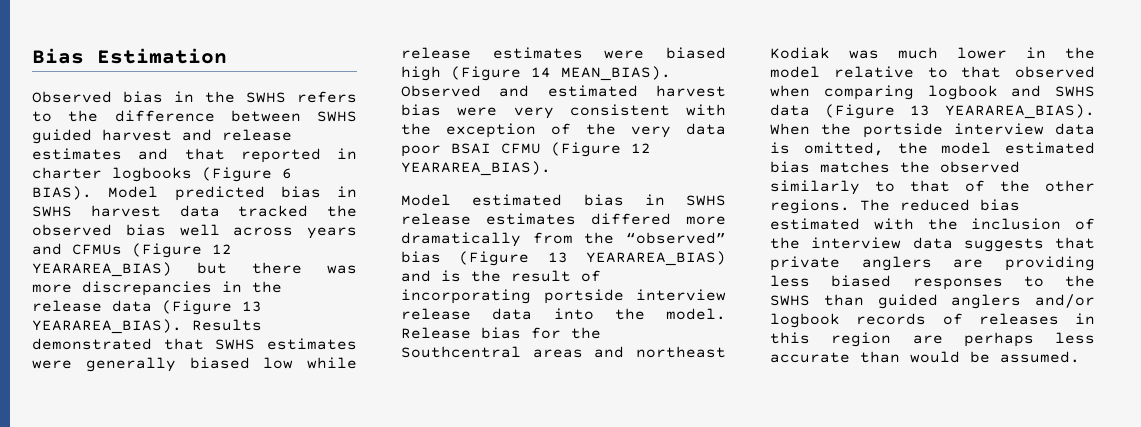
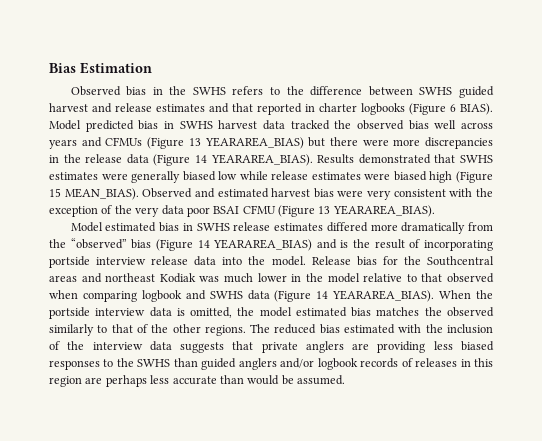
[212,244,232,254] 12 -> [188,138,201,146] 13
[327,265,357,274] was -> [362,139,389,146] were
[242,301,262,312] 13 -> [194,155,207,163] 14
[531,67,551,78] 14 -> [49,188,61,197] 15
[631,143,651,153] 12 -> [318,206,331,214] 13
[547,252,568,263] 13 -> [197,240,210,248] 14
[910,105,930,116] 13 -> [316,291,329,299] 14

